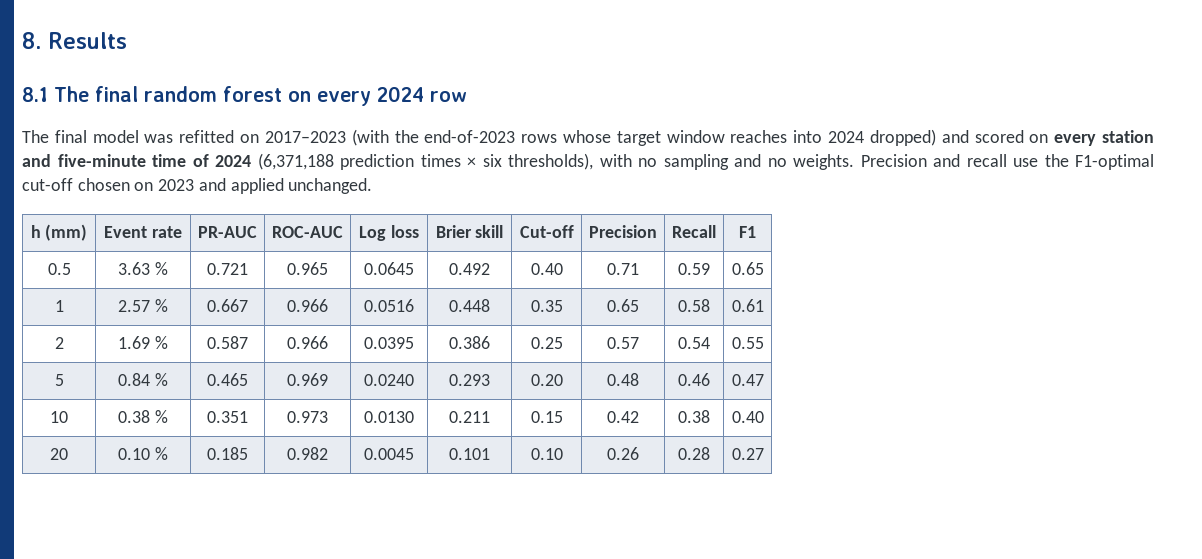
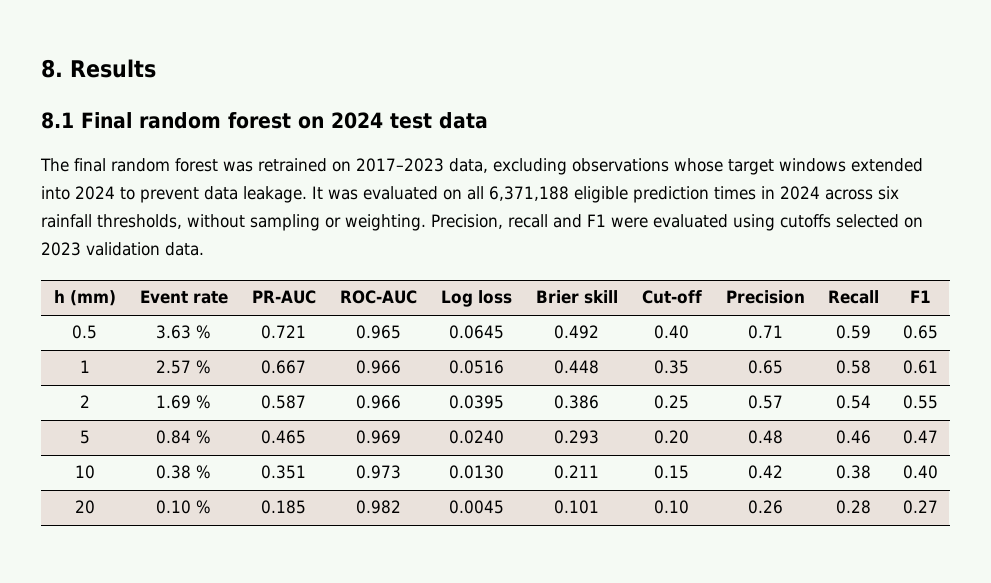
[54,86,467,106] [22,129,1155,146] [22,153,1154,170] [22,178,373,194] The final random forest on every 2024 row // The final model was refitted on 2017–2023 (with the end-of-2023 rows whose target window reaches into 2024 dropped) and scored on every station and five-minute time of 2024 (6,371,188 prediction times × six thresholds), with no sampling and no weights. Precision and recall use the F1-optimal cut-off chosen on 2023 and applied unchanged. -> [81,112,488,129] [40,158,923,175] [41,186,899,203] [41,214,923,231] [41,242,204,256] Final random forest on 2024 test data // The final random forest was retrained on 2017–2023 data, excluding observations whose target windows extended into 2024 to prevent data leakage. It was evaluated on all 6,371,188 eligible prediction times in 2024 across six rainfall thresholds, without sampling or weighting. Precision, recall and F1 were evaluated using cutoffs selected on 2023 validation data.

